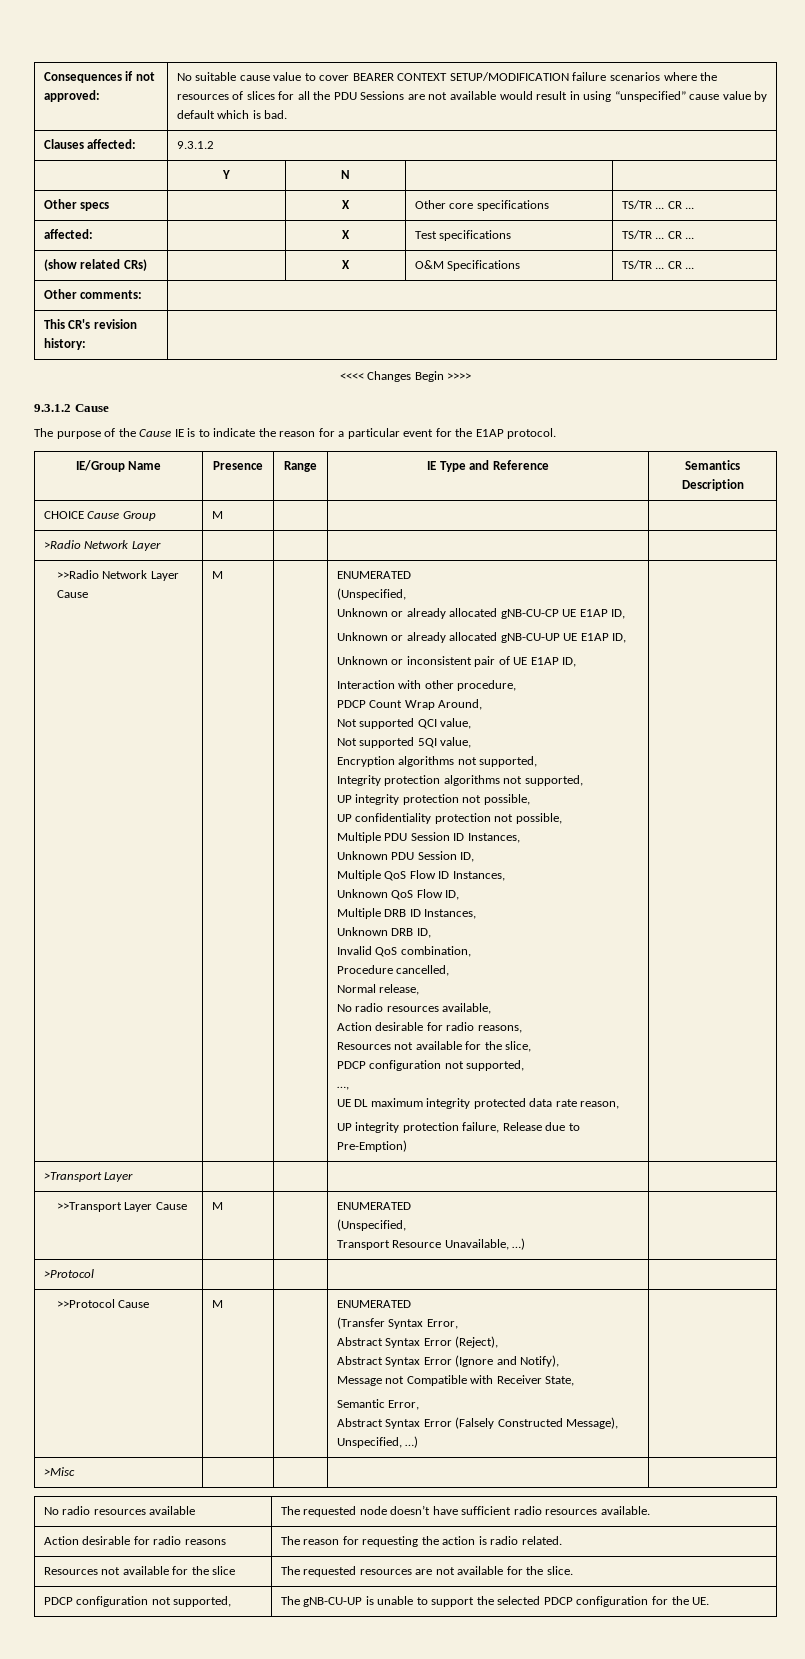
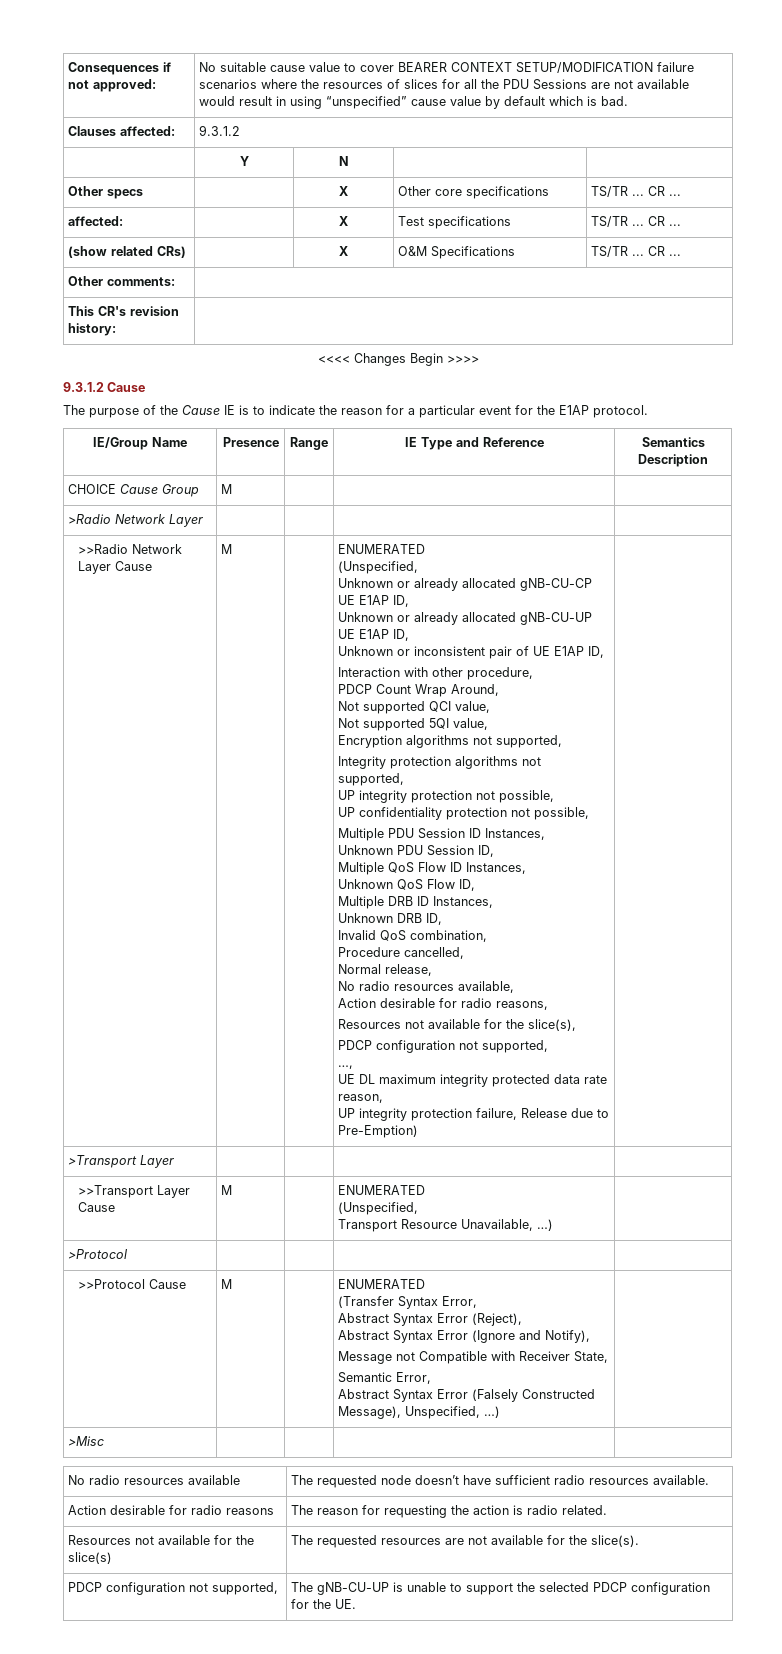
[505,1041,532,1052] slice, -> [528,1019,577,1031] slice(s),
[212,1566,236,1575] slice -> [68,1552,113,1564] slice(s)
[546,1566,573,1575] slice. -> [591,1535,640,1547] slice(s).

